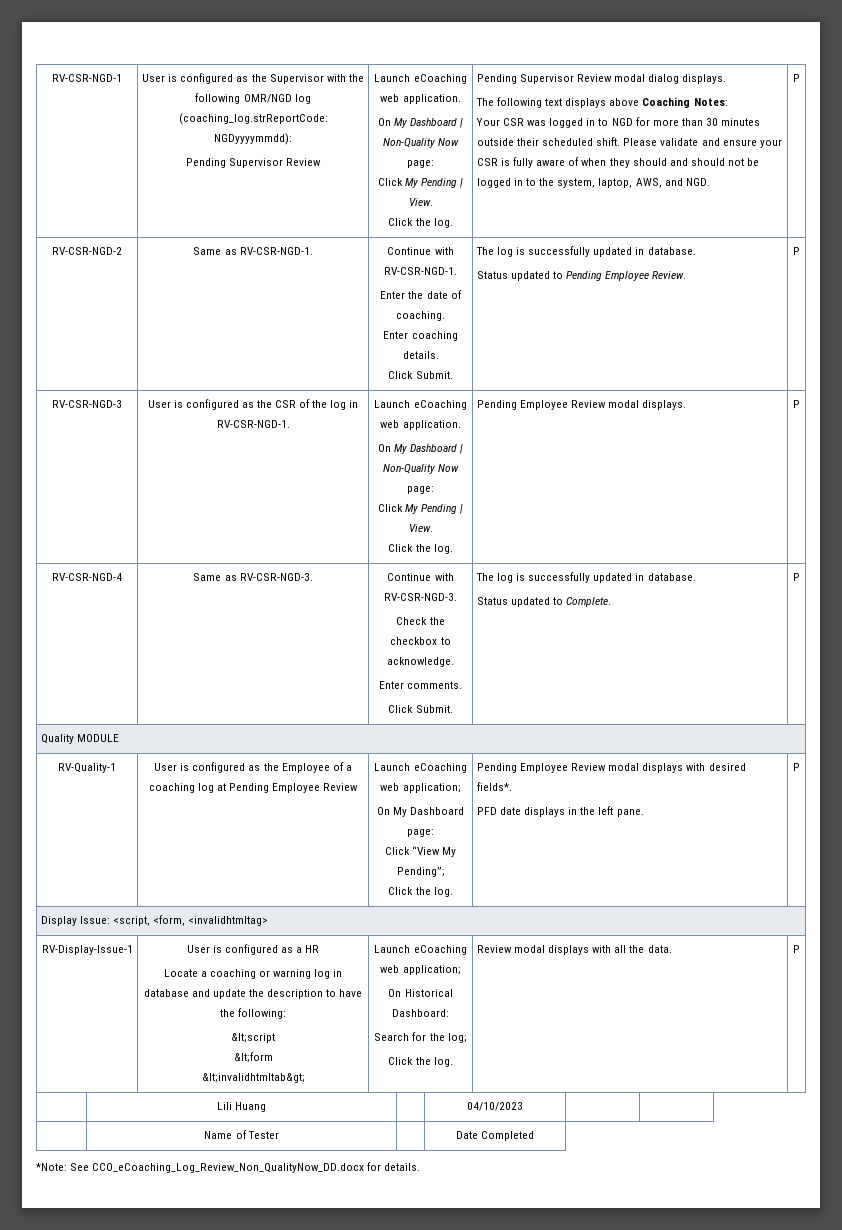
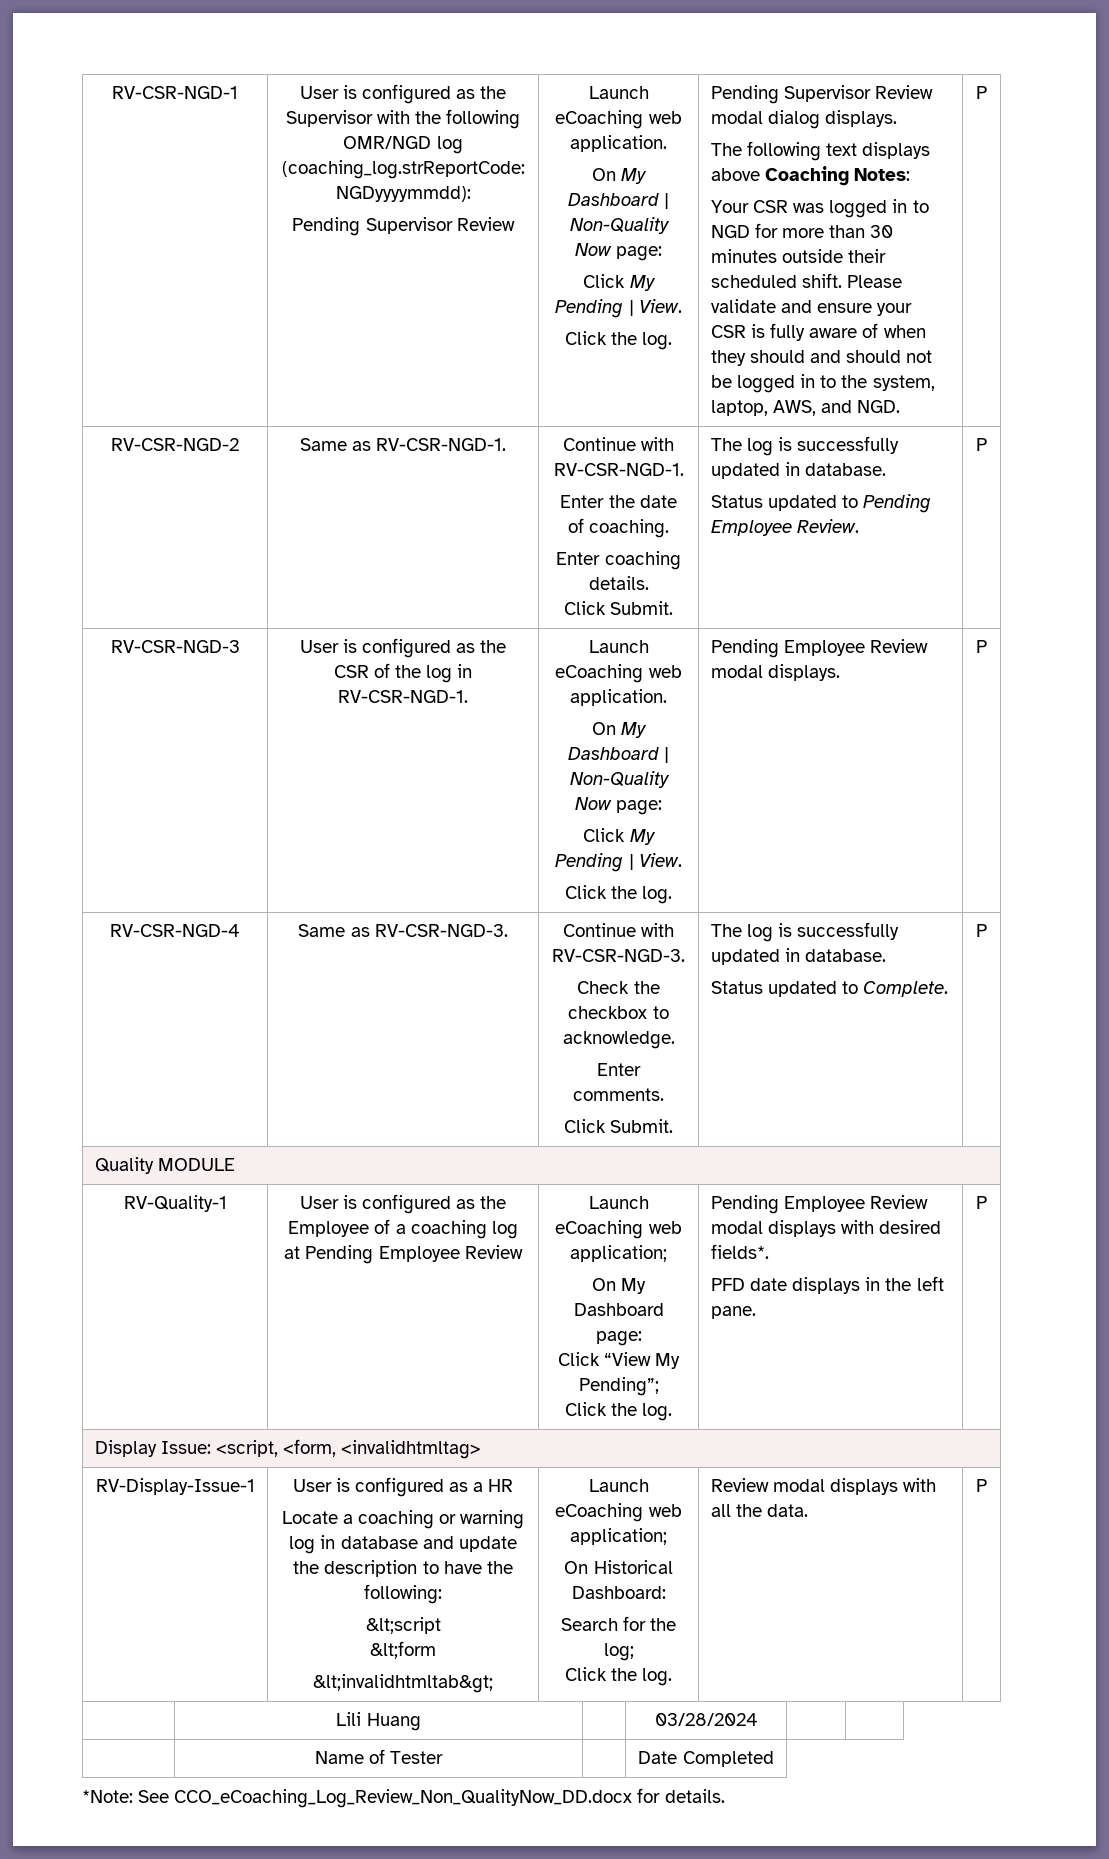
[467,1102,523,1111] 04/10/2023 -> [654,1713,758,1726] 03/28/2024

